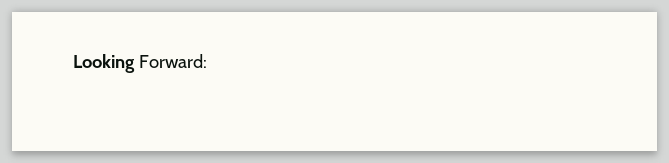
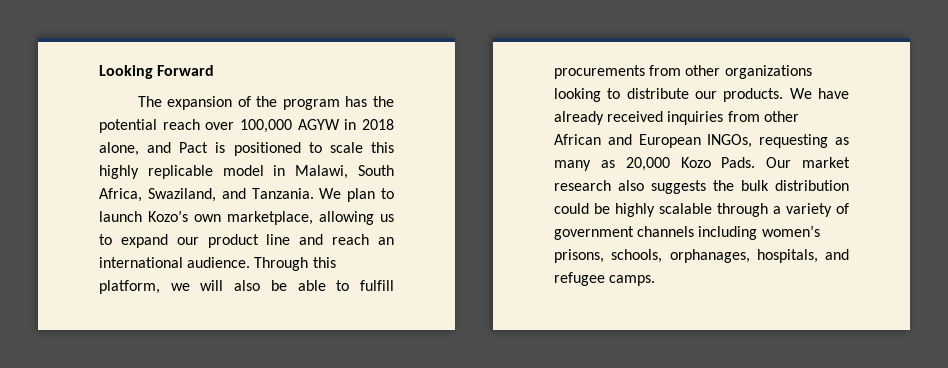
[138,54,207,68] Forward: -> [157,65,215,76] [137,96,394,110] [99,119,394,133] [99,142,394,156] [99,165,394,179] [99,188,394,202] [99,210,394,225] [99,234,394,248] [99,257,336,271] [99,280,394,294] [554,65,812,79] [554,88,849,102] [554,111,799,125] [554,134,849,148] [554,157,850,171] [554,180,849,194] [554,203,849,217] [554,225,820,240] [554,249,849,263] [554,272,656,286] Forward // The expansion of the program has the potential reach over 100,000 AGYW in 2018 alone, and Pact is positioned to scale this highly replicable model in Malawi, South Africa, Swaziland, and Tanzania. We plan to launch Kozo’s own marketplace, allowing us to expand our product line and reach an international audience. Through this platform, we will also be able to fulfill procurements from other organizations looking to distribute our products. We have already received inquiries from other African and European INGOs, requesting as many as 20,000 Kozo Pads. Our market research also suggests the bulk distribution could be highly scalable through a variety of government channels including women’s prisons, schools, orphanages, hospitals, and refugee camps.

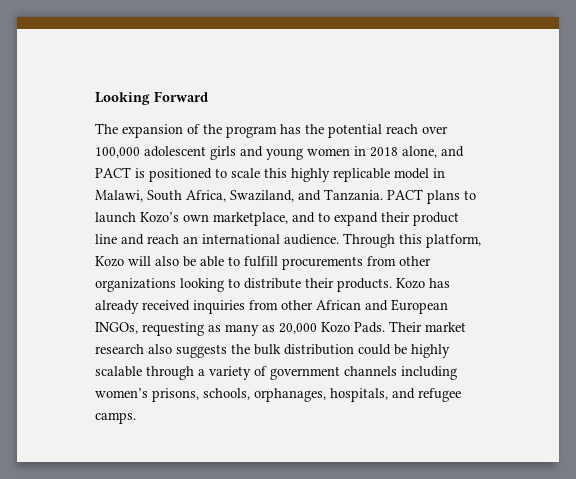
[297,119,340,130] AGYW -> [144,146,350,160] adolescent girls and young women
[179,142,209,153] Pact -> [95,167,131,178] PACT
[319,188,376,202] We plan -> [387,189,460,204] PACT plans
[319,211,394,225] allowing us -> [292,212,315,223] and
[176,237,199,245] our -> [381,212,410,222] their
[170,283,190,291] we -> [95,256,124,267] Kozo
[695,88,849,102] our products. We have -> [305,278,450,292] their products. Kozo has
[766,157,792,168] Our -> [389,321,422,332] Their

